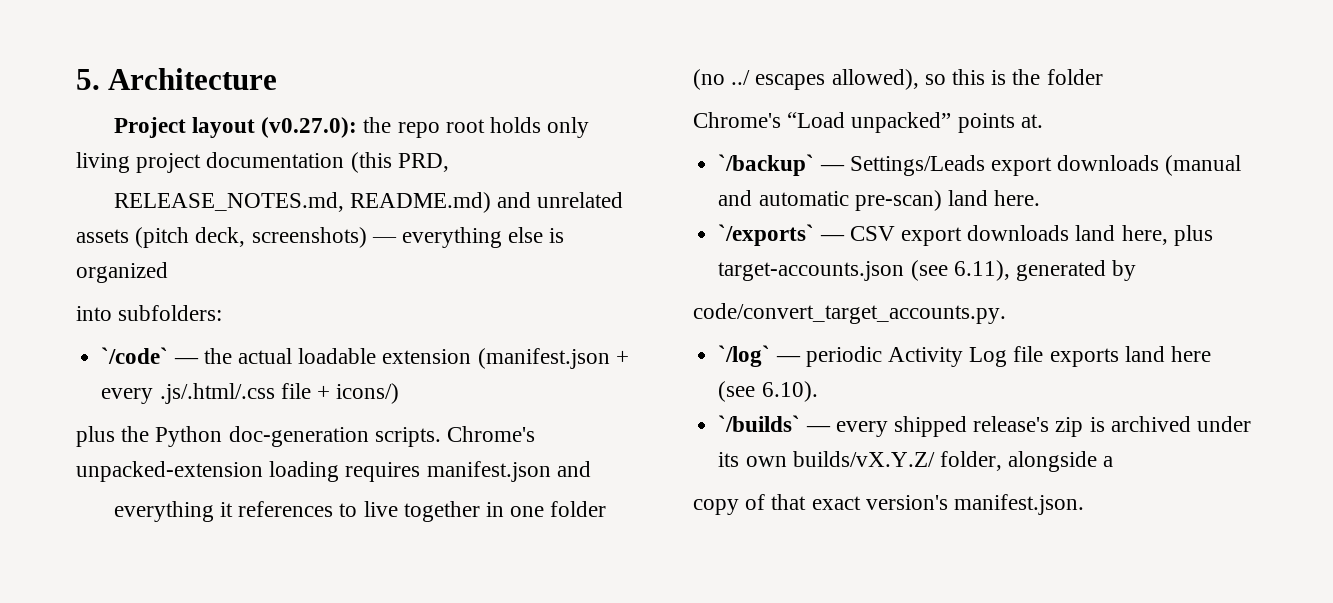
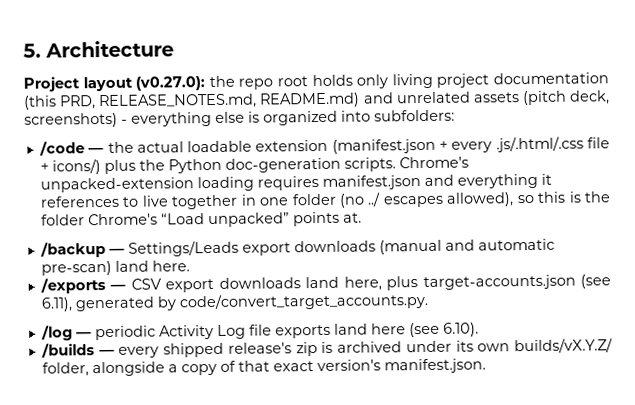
(449, 162) // -> (97, 102) none
[371,237,397,243] — -> [121,119,128,124] -
(168, 272) // -> (338, 118) none
[101,347,169,364] `/code` -> [38,141,85,156] /code
(400, 393) // -> (101, 167) none
(591, 469) // -> (454, 180) none
(1103, 77) // -> (85, 220) none
[718,154,815,176] `/backup` -> [39,242,106,258] /backup
[718,224,815,246] `/exports` -> [39,277,106,294] /exports
(1137, 270) // -> (177, 303) none
[718,345,771,367] `/log` -> [40,325,73,341] /log
[718,415,801,432] `/builds` -> [40,343,95,358] /builds
(1114, 461) // -> (178, 368) none

